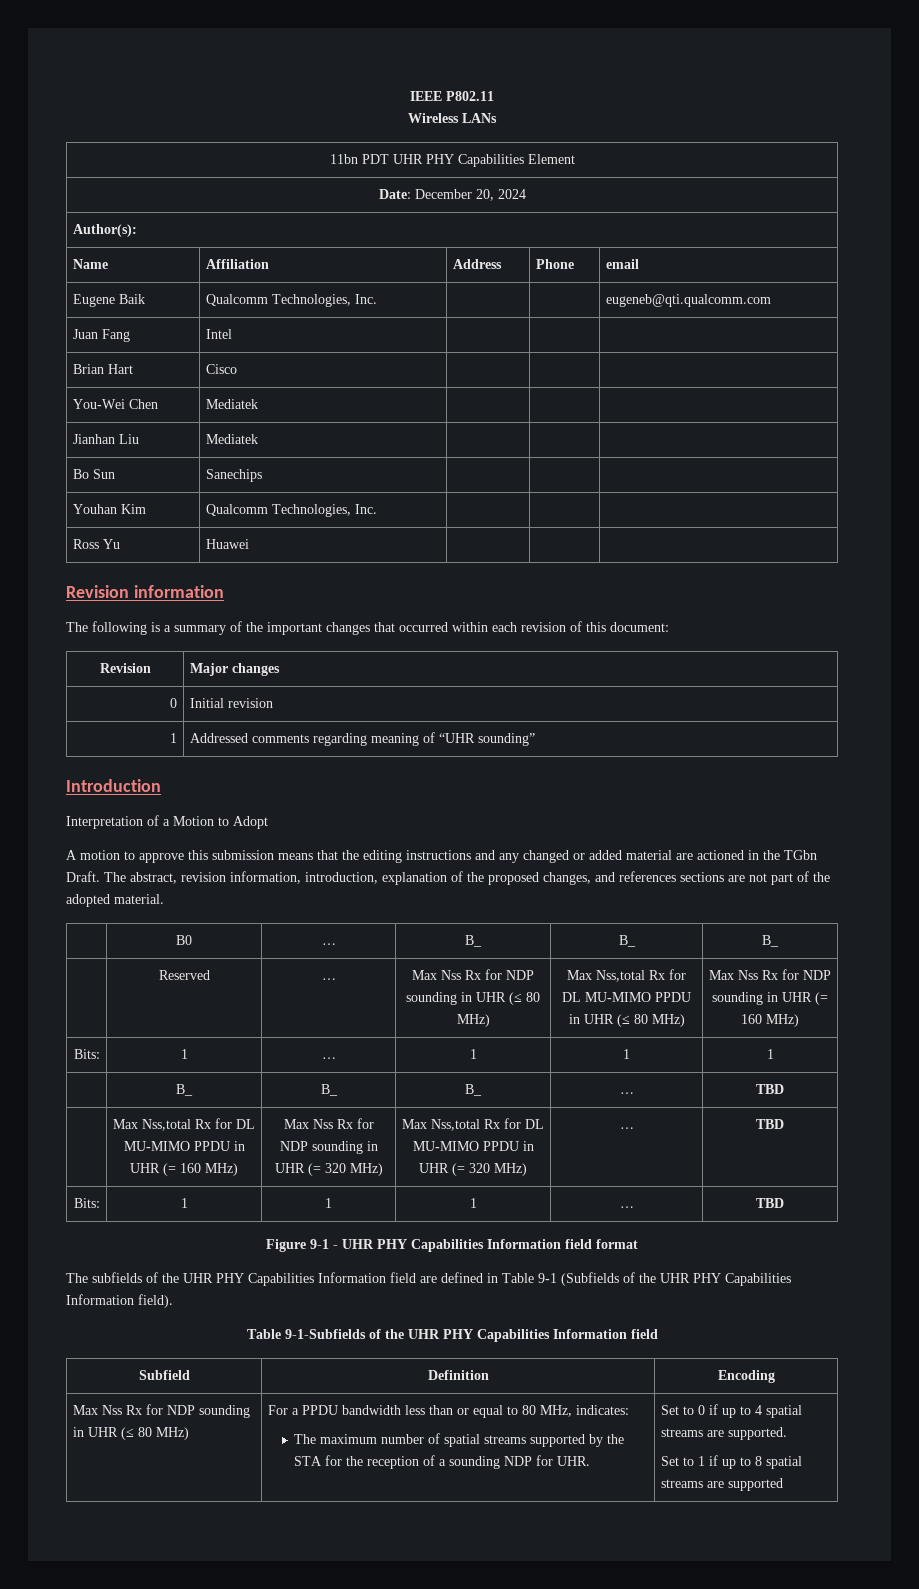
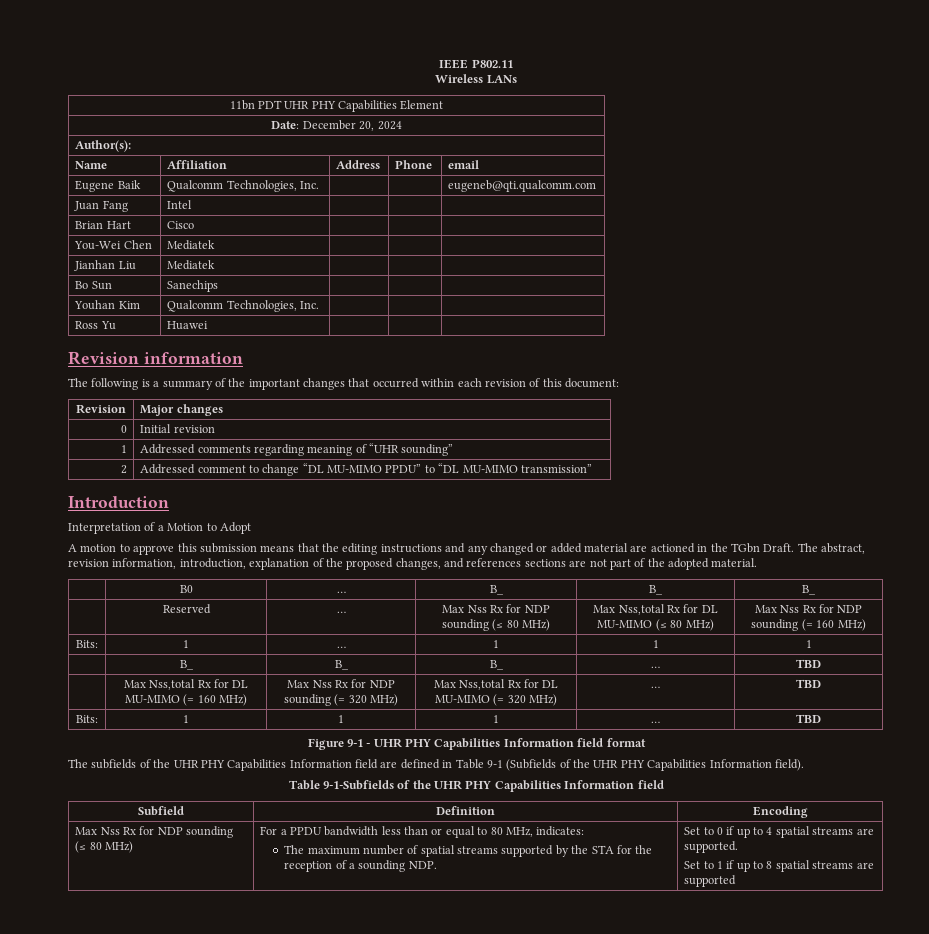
(535, 739) none -> [120,465,127,474] [140,463,592,476] // 2 | Addressed comment to change “DL MU-MIMO PPDU” to “DL MU-MIMO transmission”
[461,992,506,1002] in UHR -> (489, 625) none
[655,992,691,1002] [568,1014,614,1024] PPDU in UHR -> (653, 624) none
[767,992,812,1002] in UHR -> (799, 625) none
[193,1141,245,1151] [130,1163,160,1173] PPDU in UHR -> (180, 699) none
[366,1141,378,1151] [274,1163,305,1173] in UHR -> (331, 700) none
[482,1141,534,1151] [419,1163,449,1173] PPDU in UHR -> (490, 699) none
[72,1427,118,1437] in UHR -> (234, 832) none
[504,1455,591,1466] NDP for UHR. -> [408,861,437,869] NDP.

